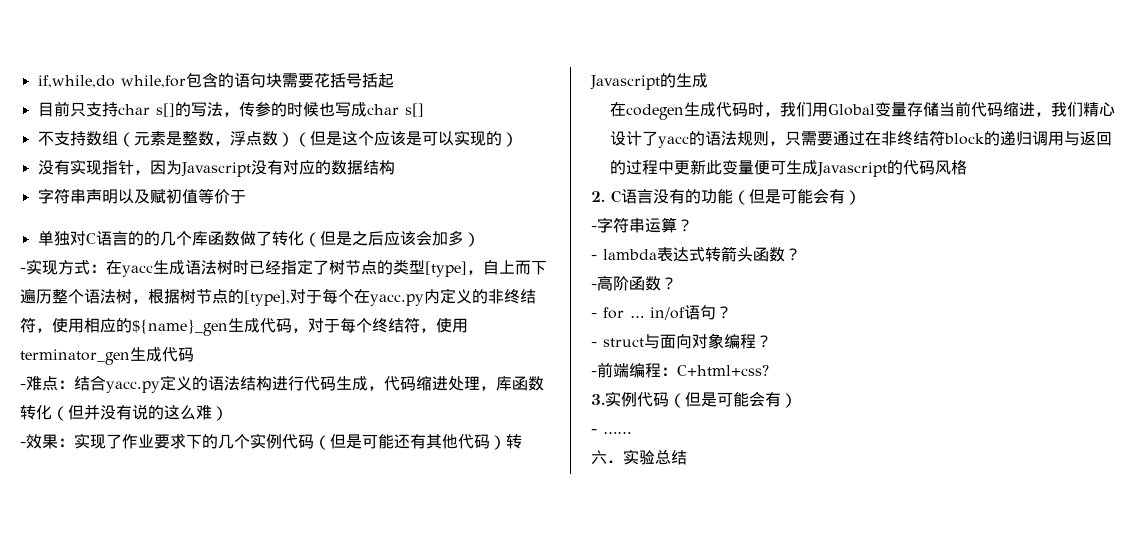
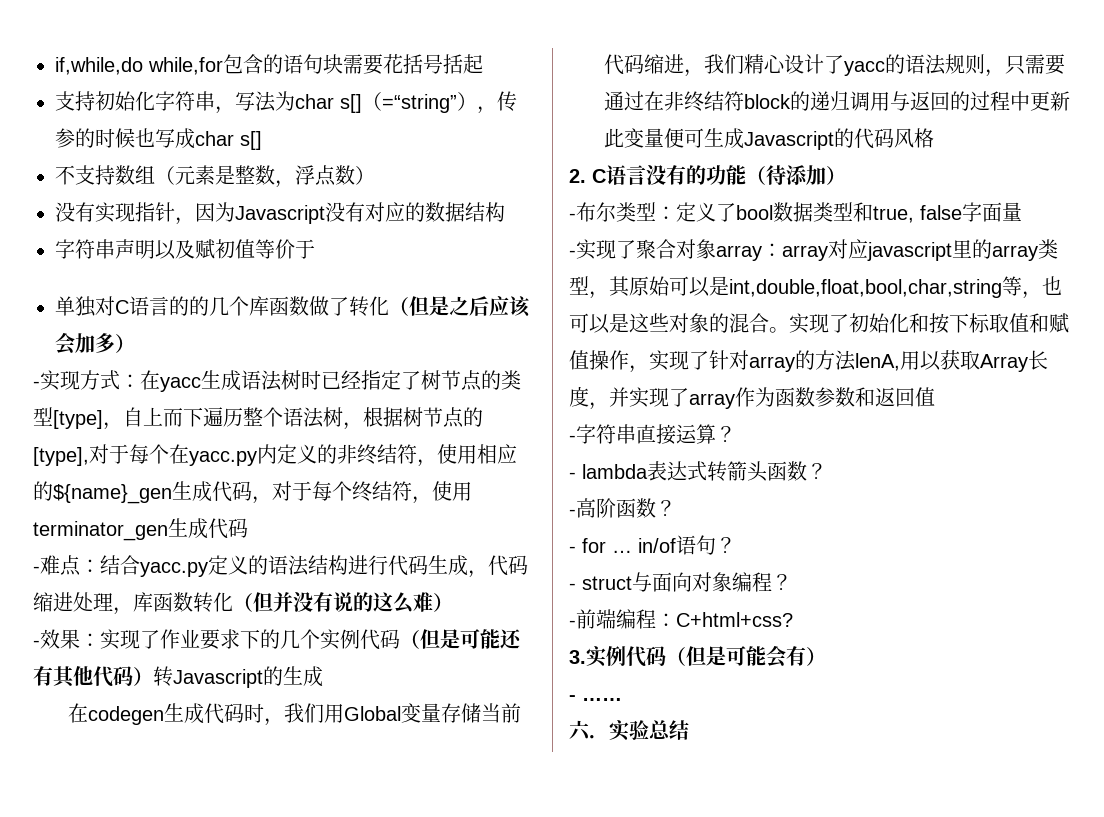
[37,101,223,117] 目前只支持char s[]的写法 -> [55,91,477,114] 支持初始化字符串，写法为char s[]（=“string”）
[293,130,518,147] （但是这个应该是可以实现的） -> (375, 175) none
[749,188,861,205] 但是可能会有） -> [766,165,846,185] [569,202,1022,223] [569,239,1058,261] [569,276,1062,299] [569,313,1069,334] [569,350,1048,373] [569,386,935,410] 待添加） // -布尔类型：定义了bool数据类型和true, false字面量 // -实现了聚合对象array：array对应javascript里的array类型，其原始可以是int,double,float,bool,char,string等，也可以是这些对象的混合。实现了初始化和按下标取值和赋值操作，实现了针对array的方法lenA,用以获取Array长度，并实现了array作为函数参数和返回值
(645, 225) none -> [636,424,676,445] 直接

